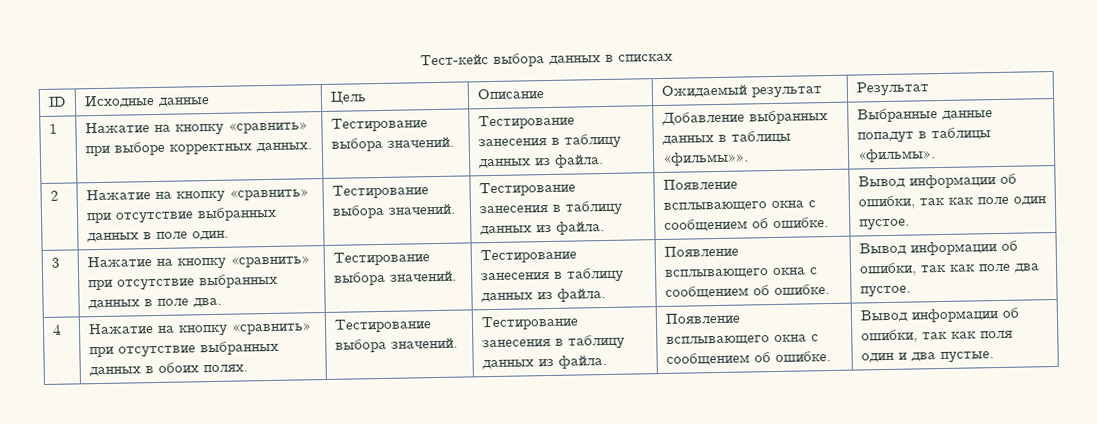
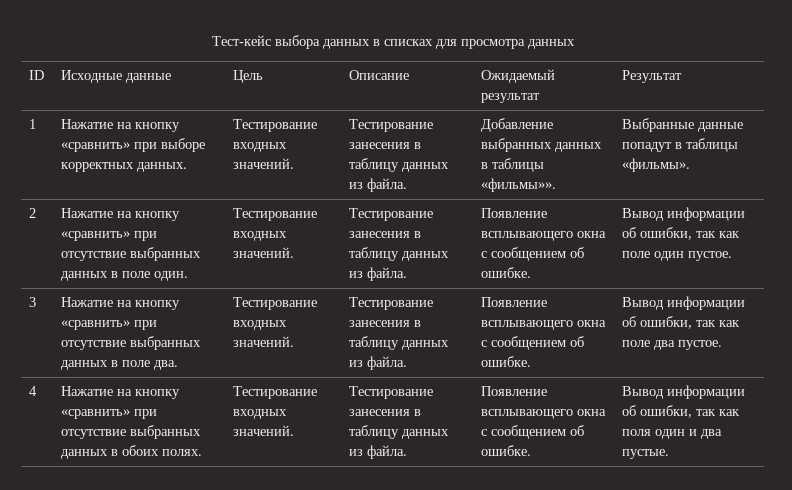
(673, 57) none -> [435,39,575,49] для просмотра данных
[330,137,383,152] выбора -> [233,142,288,152] входных
[331,204,385,219] выбора -> [233,231,288,241] входных
[333,271,386,286] выбора -> [233,320,288,330] входных
[334,338,387,353] выбора -> [233,409,288,419] входных

